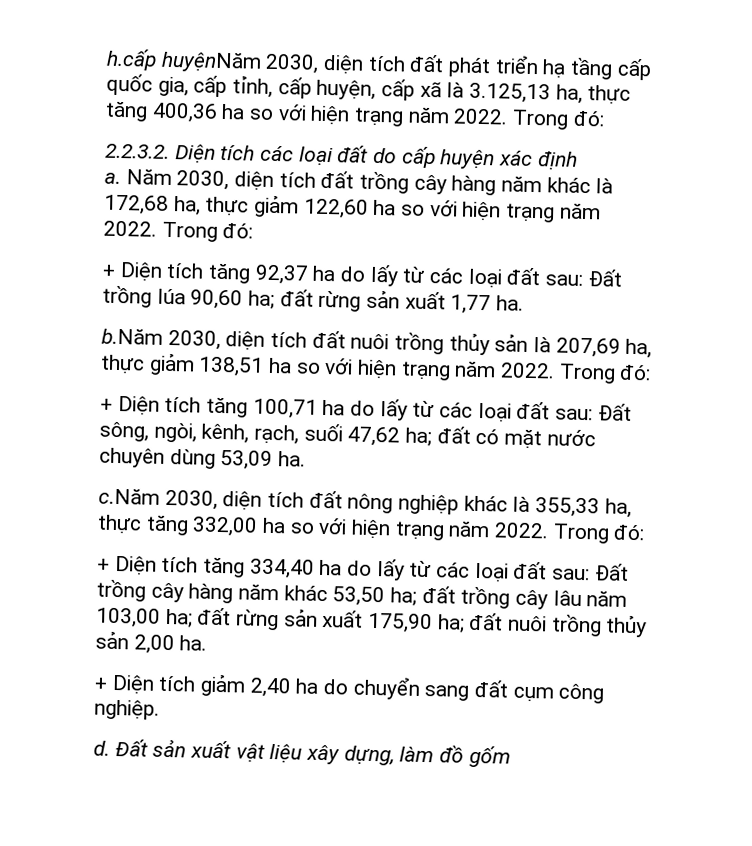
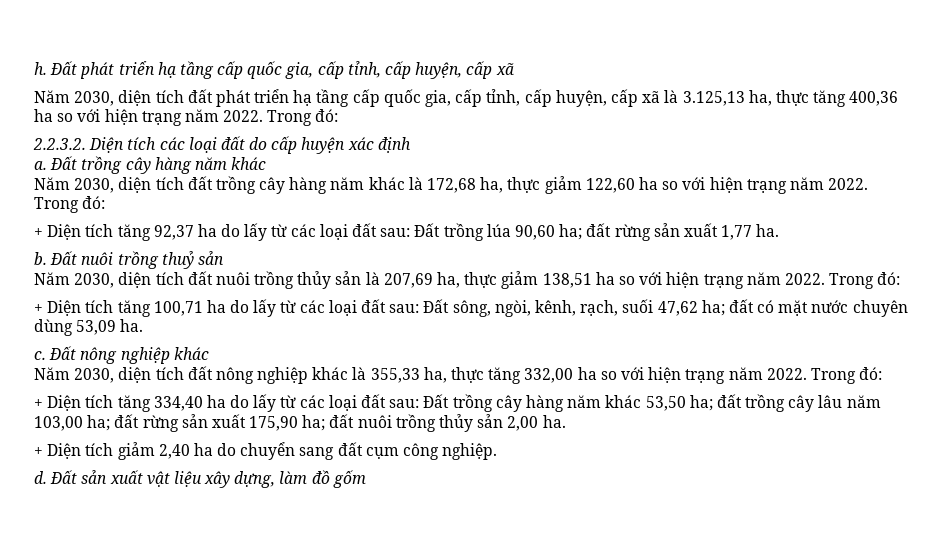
[106,48,262,73] h.cấp huyệnNăm -> [34,61,514,79] [34,90,70,103] h. Đất phát triển hạ tầng cấp quốc gia, cấp tỉnh, cấp huyện, cấp xã // Năm
(121, 178) none -> [50,156,267,174] Đất trồng cây hàng năm khác //
[101,328,163,345] b.Năm -> [34,251,224,269] [34,272,70,285] b. Đất nuôi trồng thuỷ sản // Năm
[98,488,160,505] c.Năm -> [34,346,209,364] [34,367,70,380] c. Đất nông nghiệp khác // Năm

